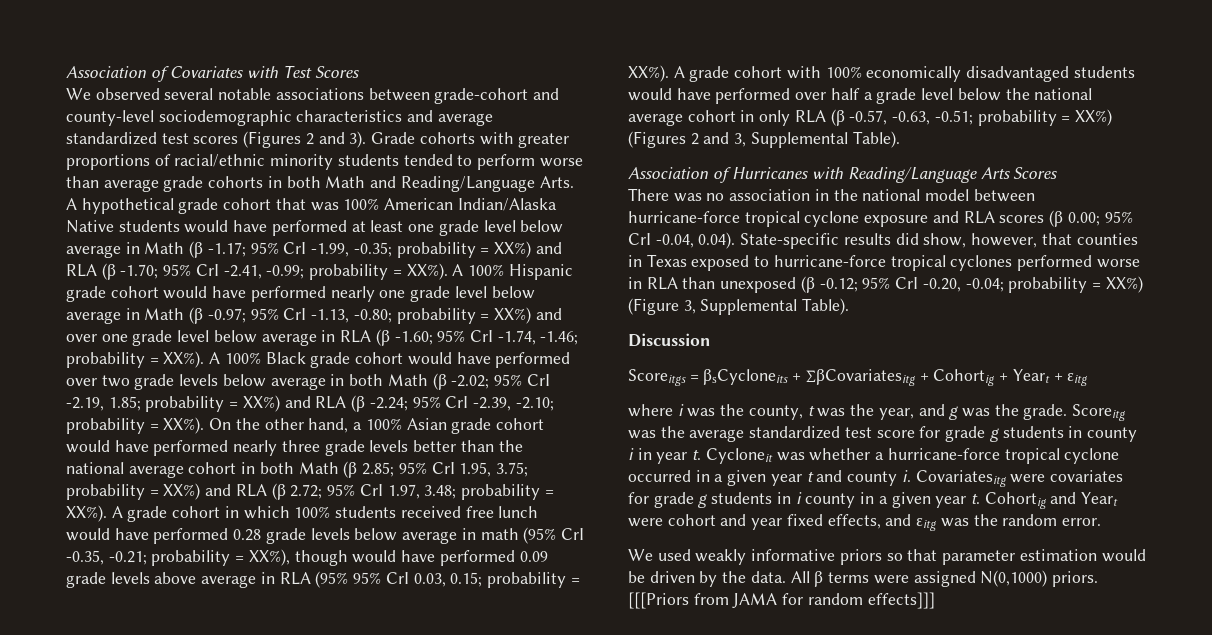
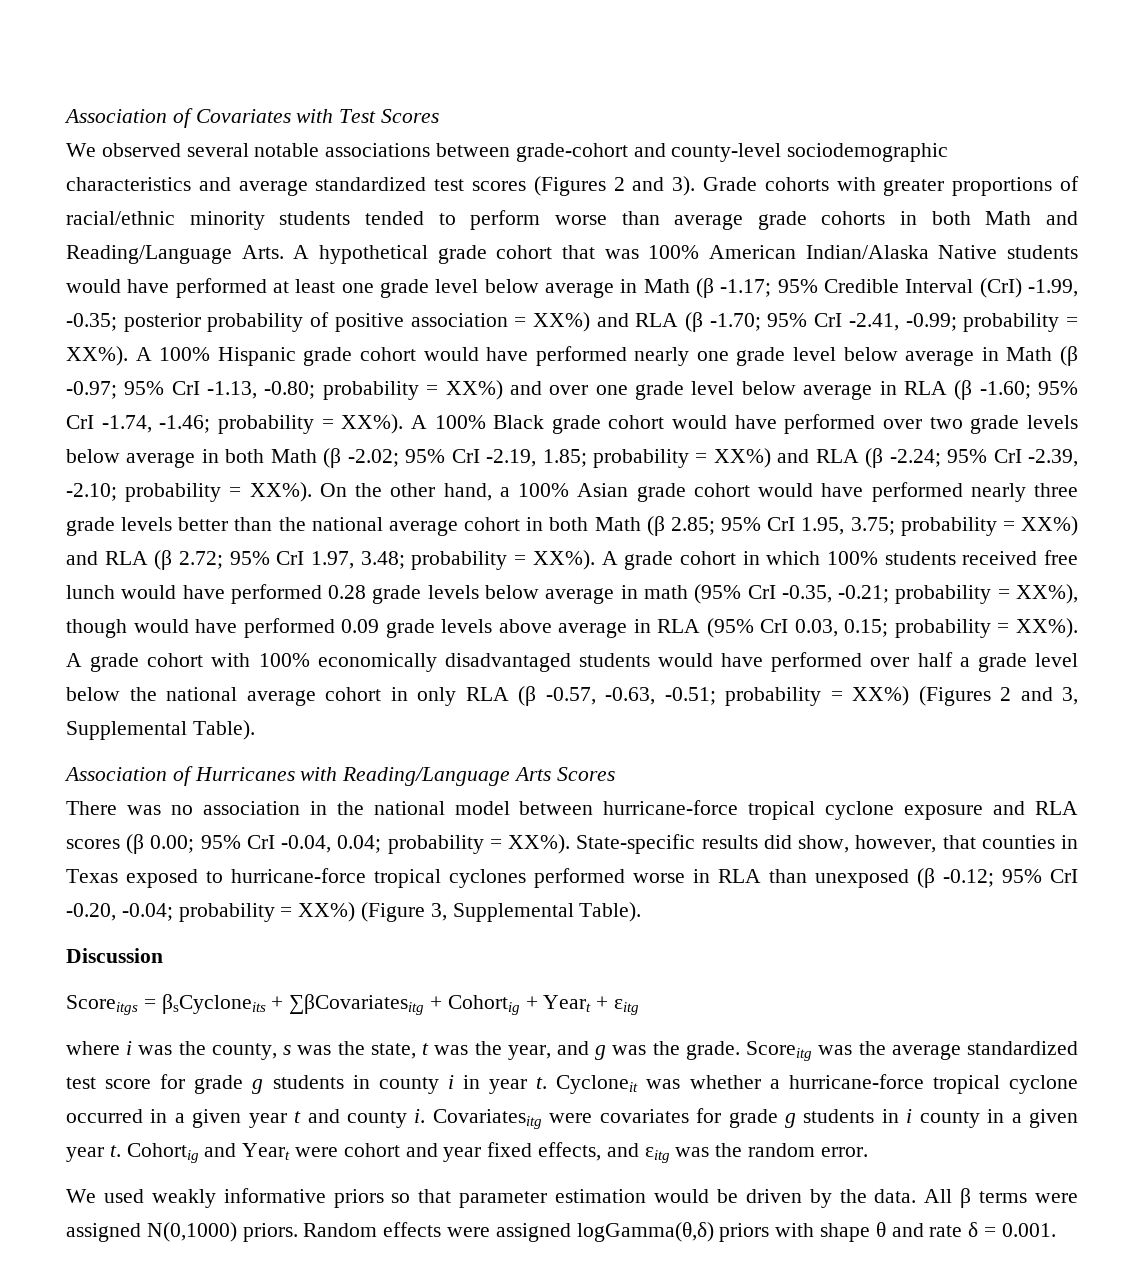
[283,242,476,258] CrI -1.99, -0.35; probability -> [824,278,1079,298] [66,312,508,332] Credible Interval (CrI) -1.99, -0.35; posterior probability of positive association
[353,572,382,584] 95% -> (754, 628) none
[698,232,736,249] 0.04). -> [337,834,571,854] 0.04; probability = XX%).
(803, 412) none -> [283,1041,416,1059] s was the state,
[628,592,935,609] [[[Priors from JAMA for random effects]]] -> [303,1222,1056,1242] Random effects were assigned logGamma(θ,δ) priors with shape θ and rate δ = 0.001.

